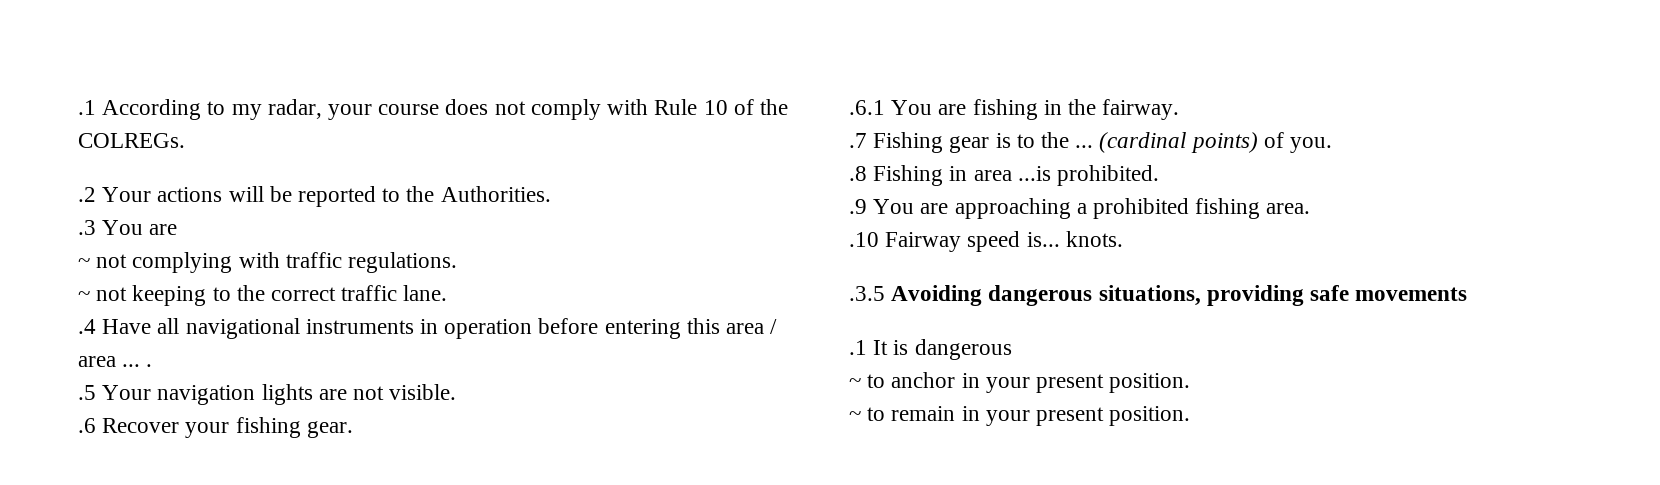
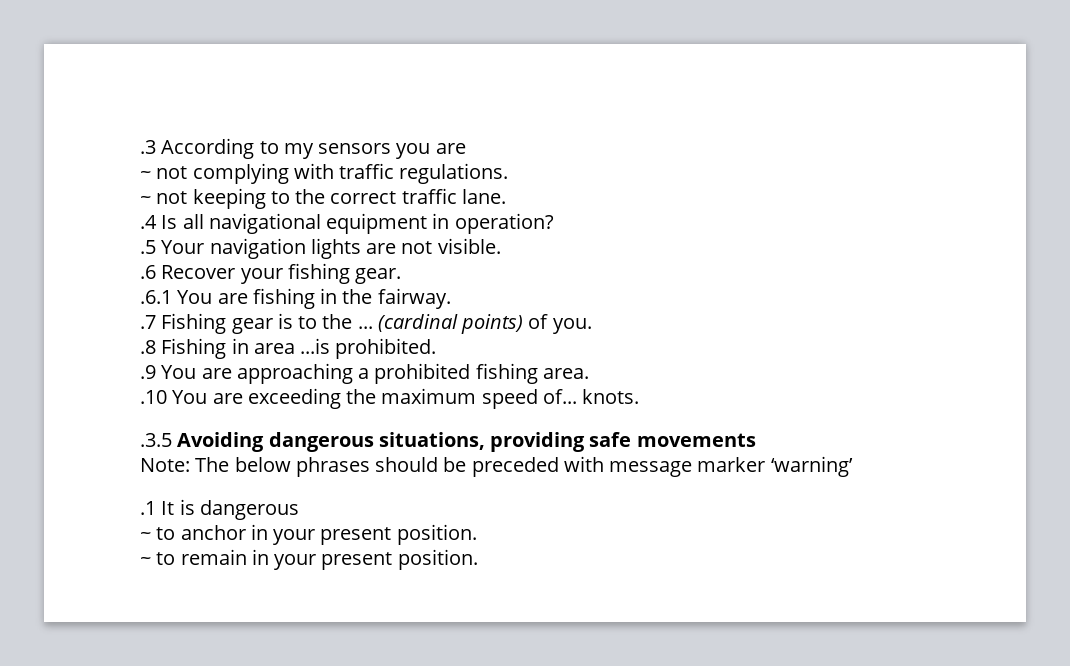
[78,100,96,115] .1 -> [140,140,156,154] .3
[267,99,788,120] [78,133,185,148] [78,186,551,207] [78,220,144,235] radar, your course does not comply with Rule 10 of the COLREGs. // .2 Your actions will be reported to the Authorities. // .3 You -> [318,143,431,159] sensors you
[102,319,152,334] Have -> [161,215,178,229] Is
[305,318,778,339] [78,356,153,367] instruments in operation before entering this area / area ... . -> [326,213,554,234] equipment in operation?
[885,231,1060,252] Fairway speed is... -> [172,388,577,409] You are exceeding the maximum speed of...
(1468, 294) none -> [140,456,853,477] // Note: The below phrases should be preceded with message marker ‘warning’

